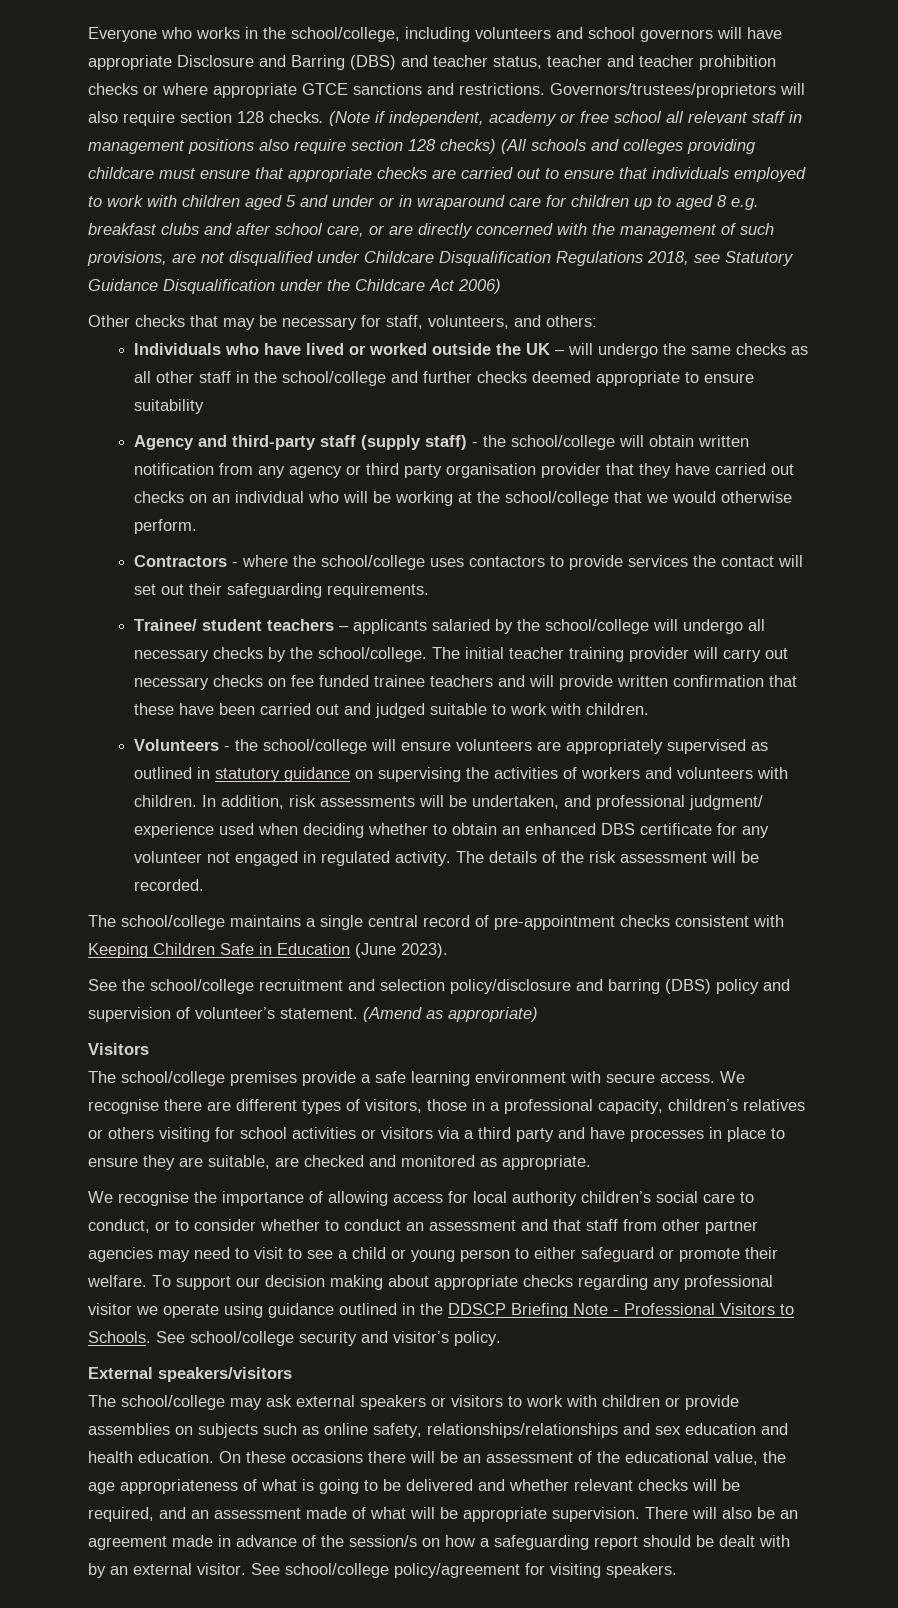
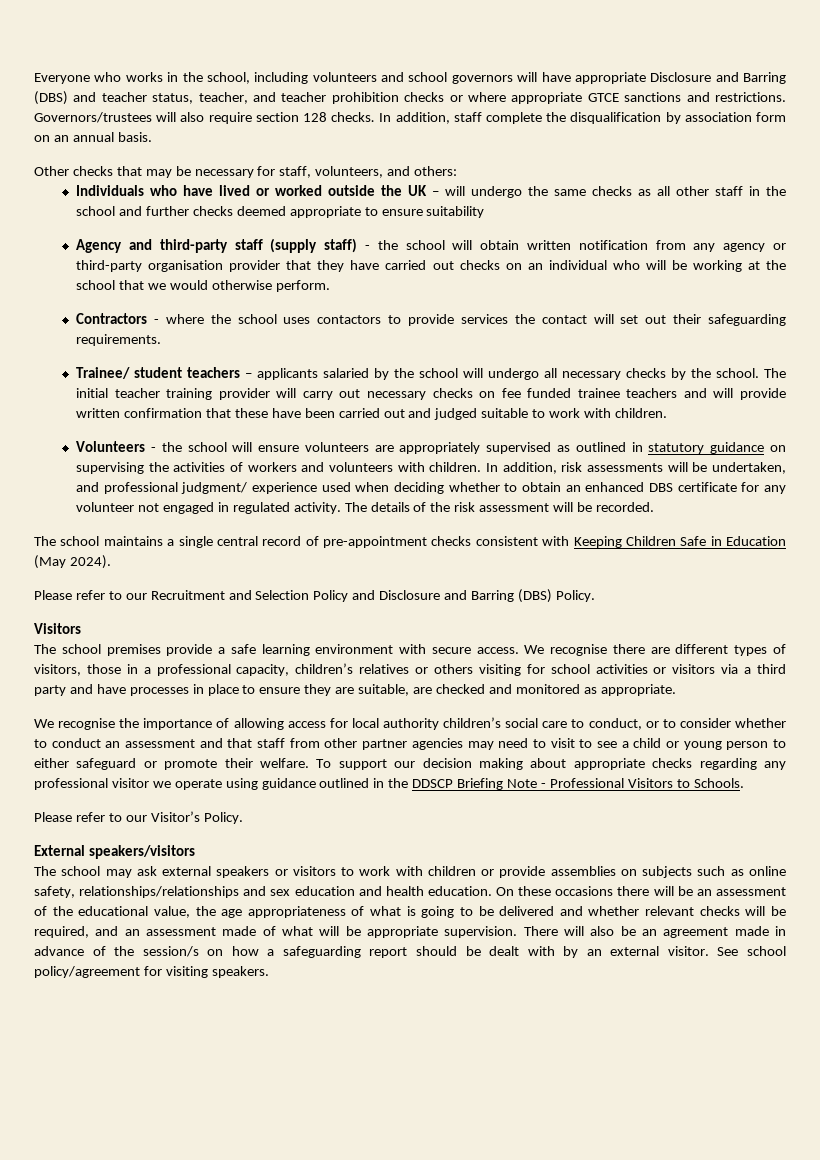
[291,27,400,42] school/college, -> [206,72,250,84] school,
[547,55,602,67] teacher -> [198,92,248,104] teacher,
[550,83,776,98] Governors/trustees/proprietors -> [34,112,152,123] Governors/trustees
[329,111,802,126] [88,139,756,154] [88,167,806,182] [88,195,759,210] [88,223,774,238] [87,251,794,266] [88,279,501,294] (Note if independent, academy or free school all relevant staff in management positions also require section 128 checks) (All schools and colleges providing childcare must ensure that appropriate checks are carried out to ensure that individuals employed to work with children aged 5 and under or in wraparound care for children up to aged 8 e.g. breakfast clubs and after school care, or are directly concerned with the management of such provisions, are not disqualified under Childcare Disqualification Regulations 2018, see Statutory Guidance Disqualification under the Childcare Act 2006) -> [379,112,787,124] [34,132,152,142] In addition, staff complete the disqualification by association form on an annual basis.
[281,371,386,386] school/college -> [76,206,116,216] school
[510,435,615,450] school/college -> [405,240,445,250] school
[365,463,442,478] third party -> [76,260,143,272] third-party
[504,491,609,506] school/college -> [76,280,116,290] school
[320,555,425,570] school/college -> [237,314,277,324] school
[544,619,649,634] school/college -> [419,368,459,378] school
[317,647,427,662] school/college. -> [716,368,760,378] school.
[262,739,367,754] school/college -> [187,442,227,452] school
[121,915,225,930] school/college -> [60,536,100,546] school
[355,943,448,958] [88,979,790,994] [88,1007,538,1022] (June 2023). // See the school/college recruitment and selection policy/disclosure and barring (DBS) policy and supervision of volunteer’s statement. (Amend as appropriate) -> [34,555,111,569] [34,589,595,603] (May 2024). // Please refer to our Recruitment and Selection Policy and Disclosure and Barring (DBS) Policy.
[121,1071,225,1086] school/college -> [61,644,101,654] school
[156,1331,501,1346] See school/college security and visitor’s policy. -> [34,811,243,824] // Please refer to our Visitor’s Policy.
[121,1395,225,1410] school/college -> [61,866,101,876] school
[285,1563,389,1578] school/college -> [746,946,786,956] school

